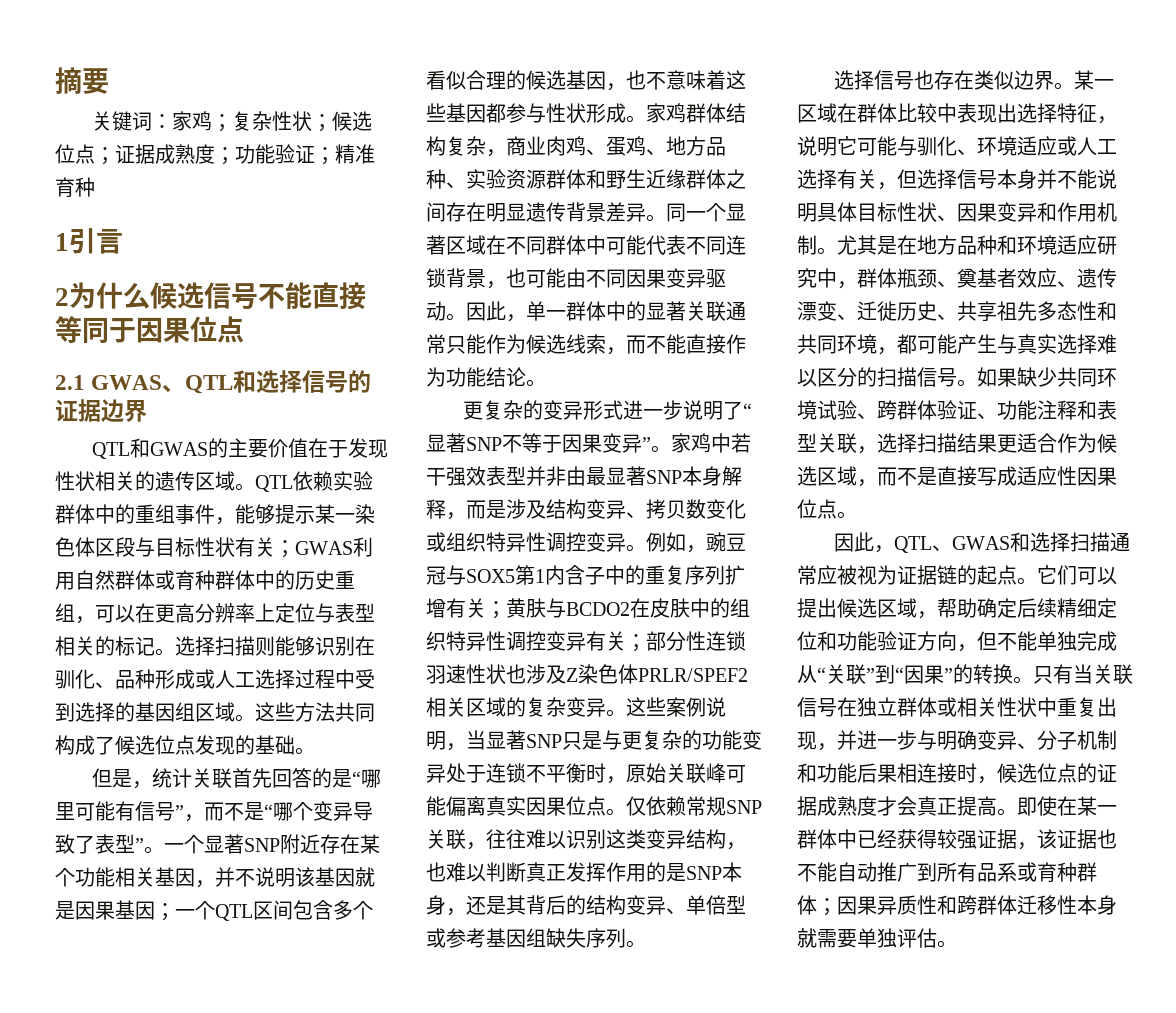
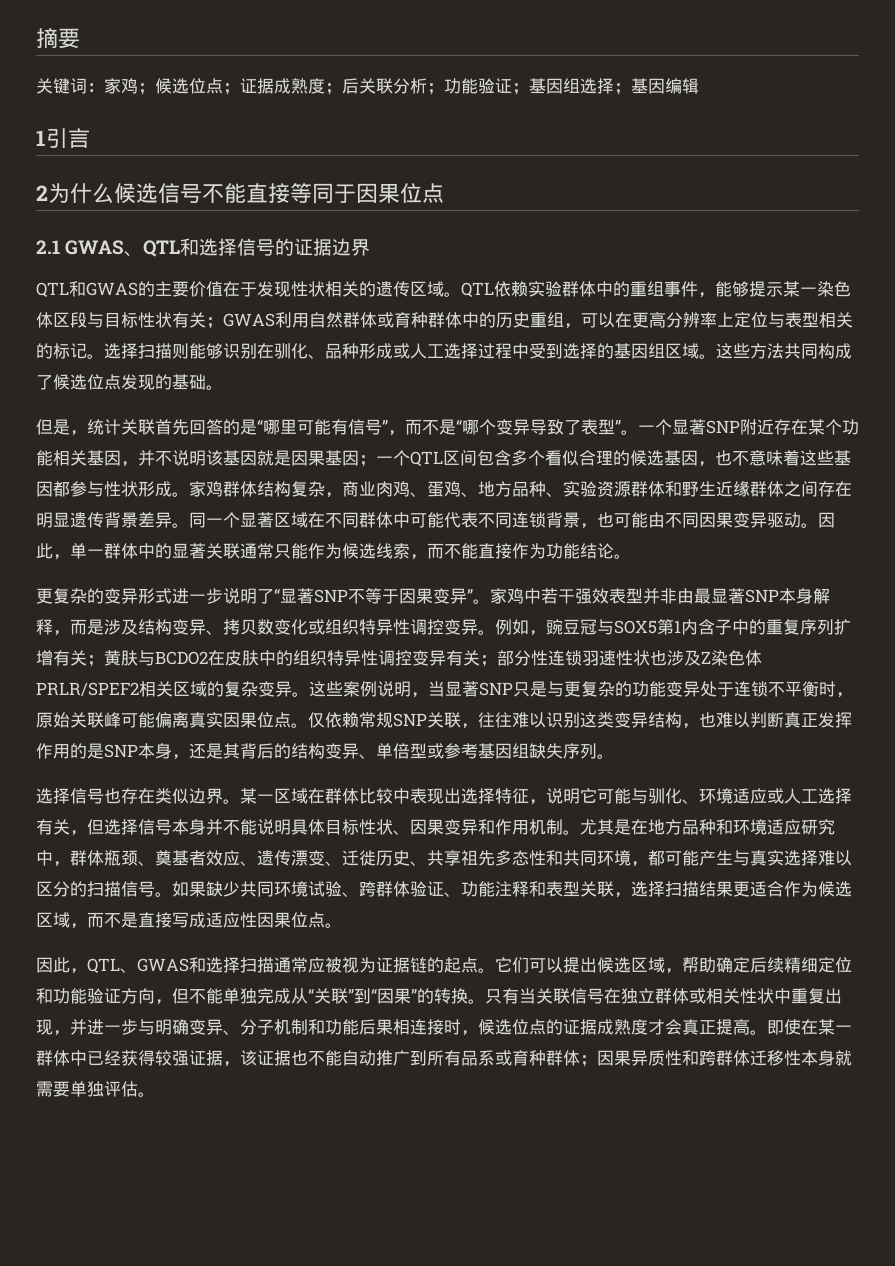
[232,111,333,132] 复杂性状； -> (155, 89) none
[235,144,375,165] [55,177,95,197] 功能验证；精准育种 -> [342,78,699,95] 后关联分析；功能验证；基因组选择；基因编辑

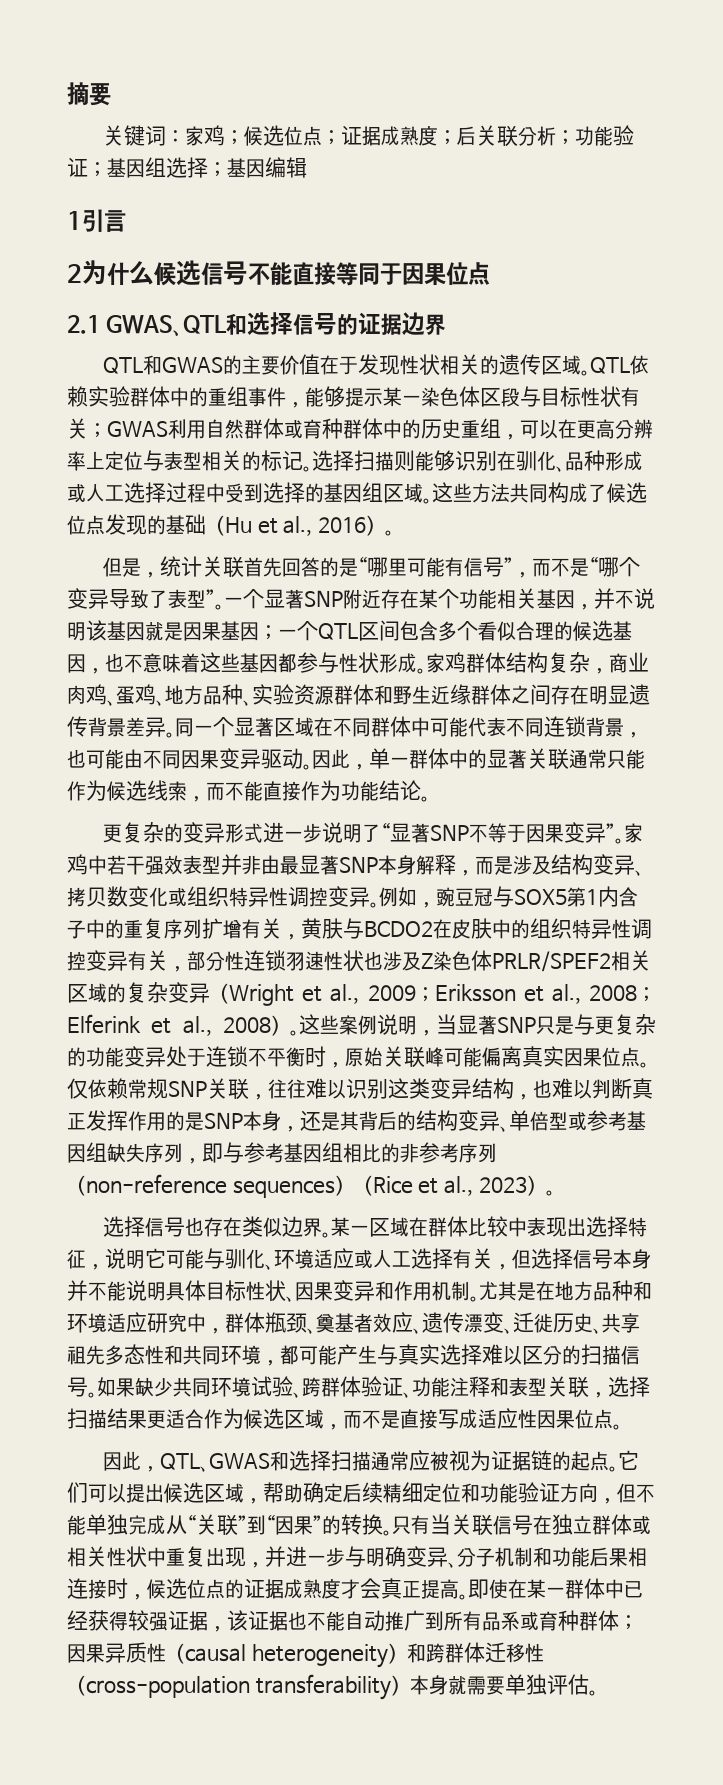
(206, 382) none -> [206,515,386,536] （Hu et al., 2016）
[87,655,104,667] ； -> [282,934,301,940] ，
[480,655,497,667] ； -> [168,966,187,972] ，
(292, 689) none -> [210,983,656,1006] [67,1014,290,1036] （Wright et al., 2009；Eriksson et al., 2008；Elferink et al., 2008）
(597, 751) none -> [183,1142,497,1164] [67,1174,546,1198] ，即与参考基因组相比的非参考序列（non-reference sequences）（Rice et al., 2023）
(682, 1058) none -> [166,1643,407,1668] （causal heterogeneity）
(801, 1058) none -> [67,1674,410,1700] （cross-population transferability）

